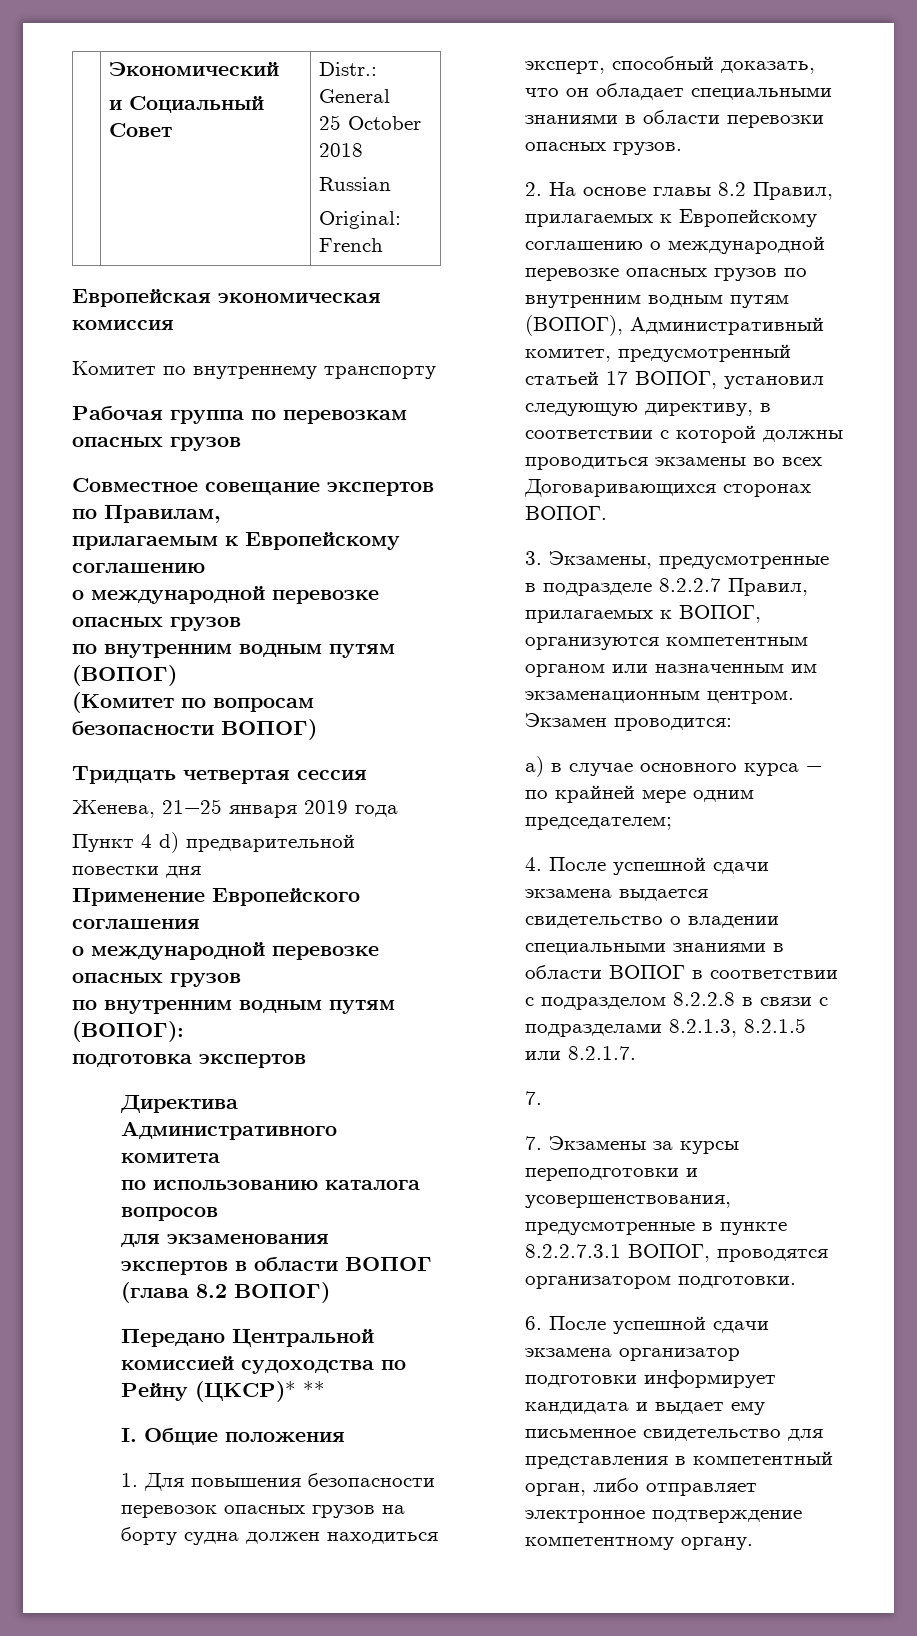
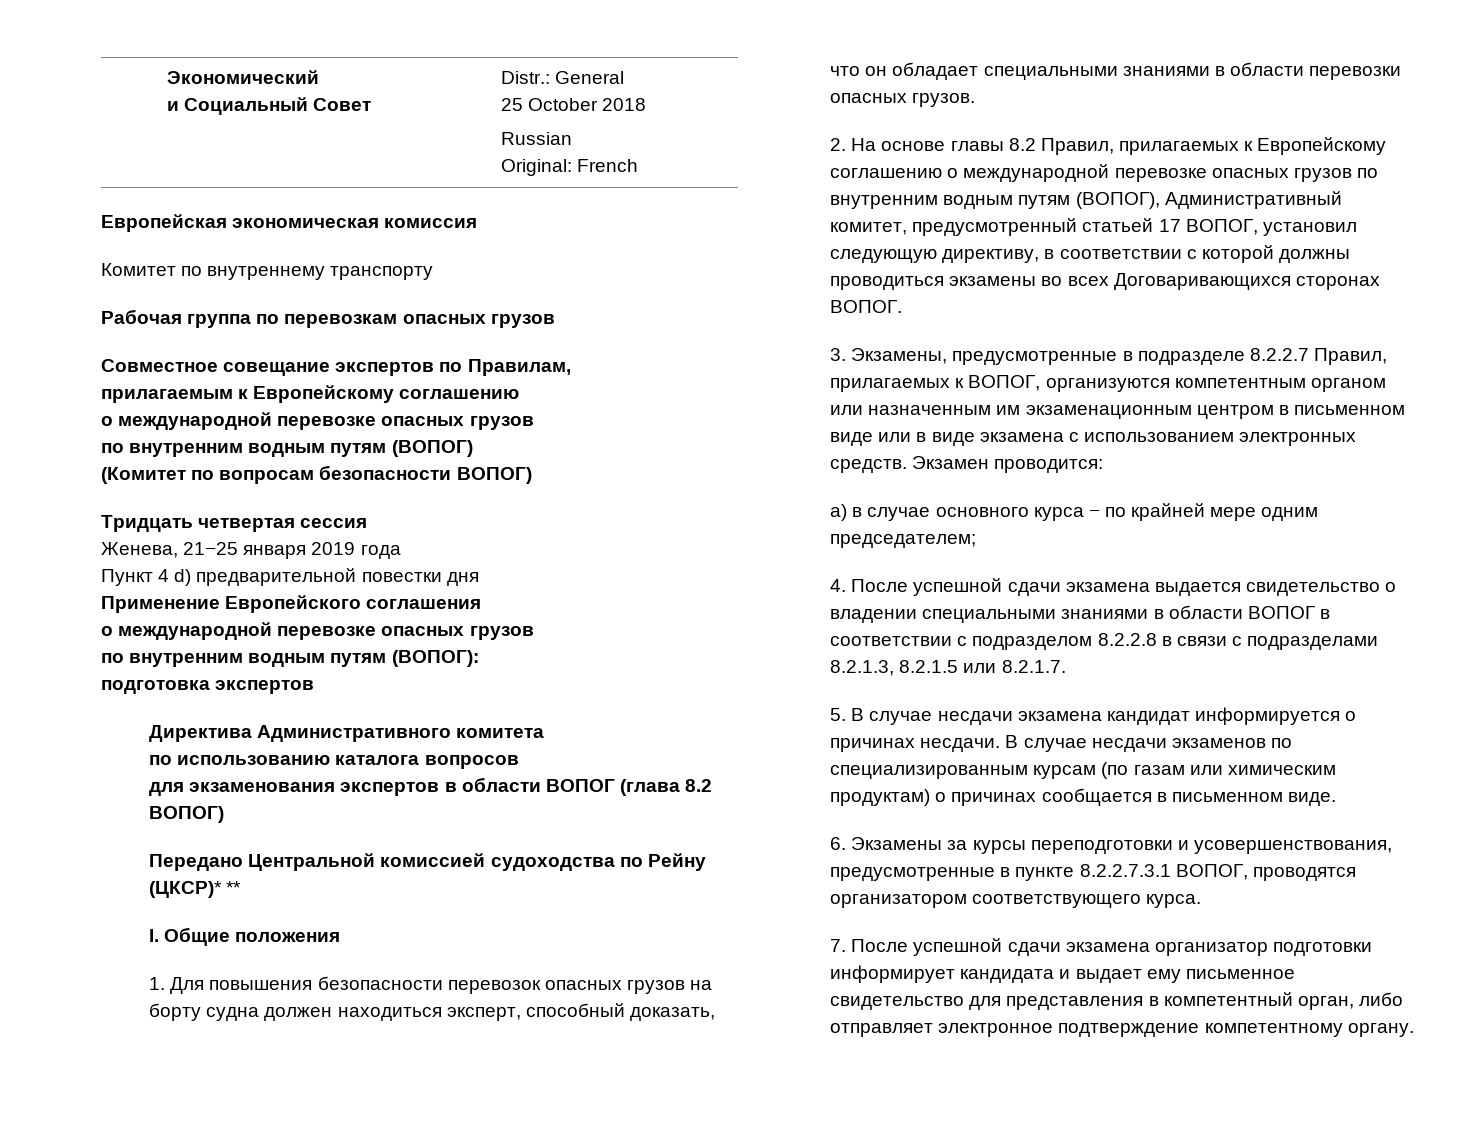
[707,691,795,704] центром. -> [1196,405,1405,419] [830,432,1357,446] [830,459,908,473] центром в письменном виде или в виде экзамена с использованием электронных средств.
[525,1091,543,1105] [525,1136,543,1150] 7. // 7. -> [830,707,1357,725] [830,735,1292,752] [830,762,1336,779] [830,788,1336,806] [830,837,847,850] 5. В случае несдачи экзамена кандидат информируется о причинах несдачи. В случае несдачи экзаменов по специализированным курсам (по газам или химическим продуктам) о причинах сообщается в письменном виде. // 6.
[678,1276,797,1288] [525,1316,543,1330] подготовки. // 6. -> [972,894,1202,908] [830,939,847,952] соответствующего курса. // 7.

